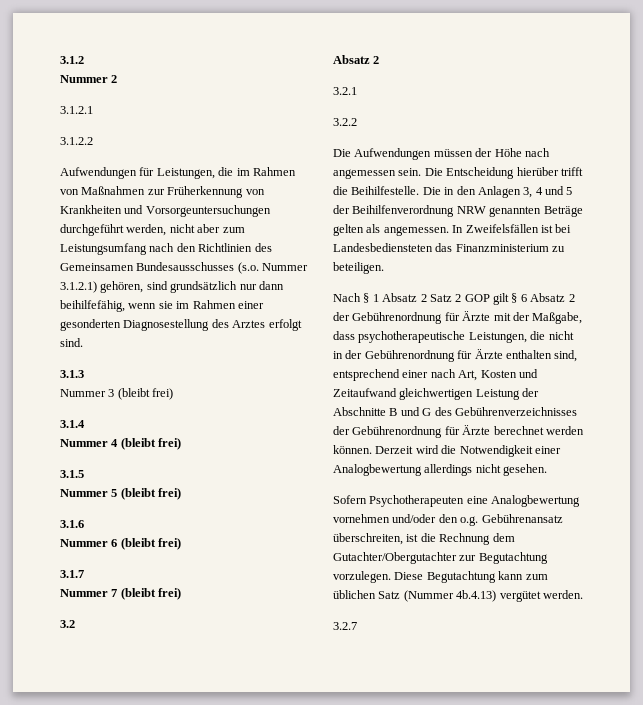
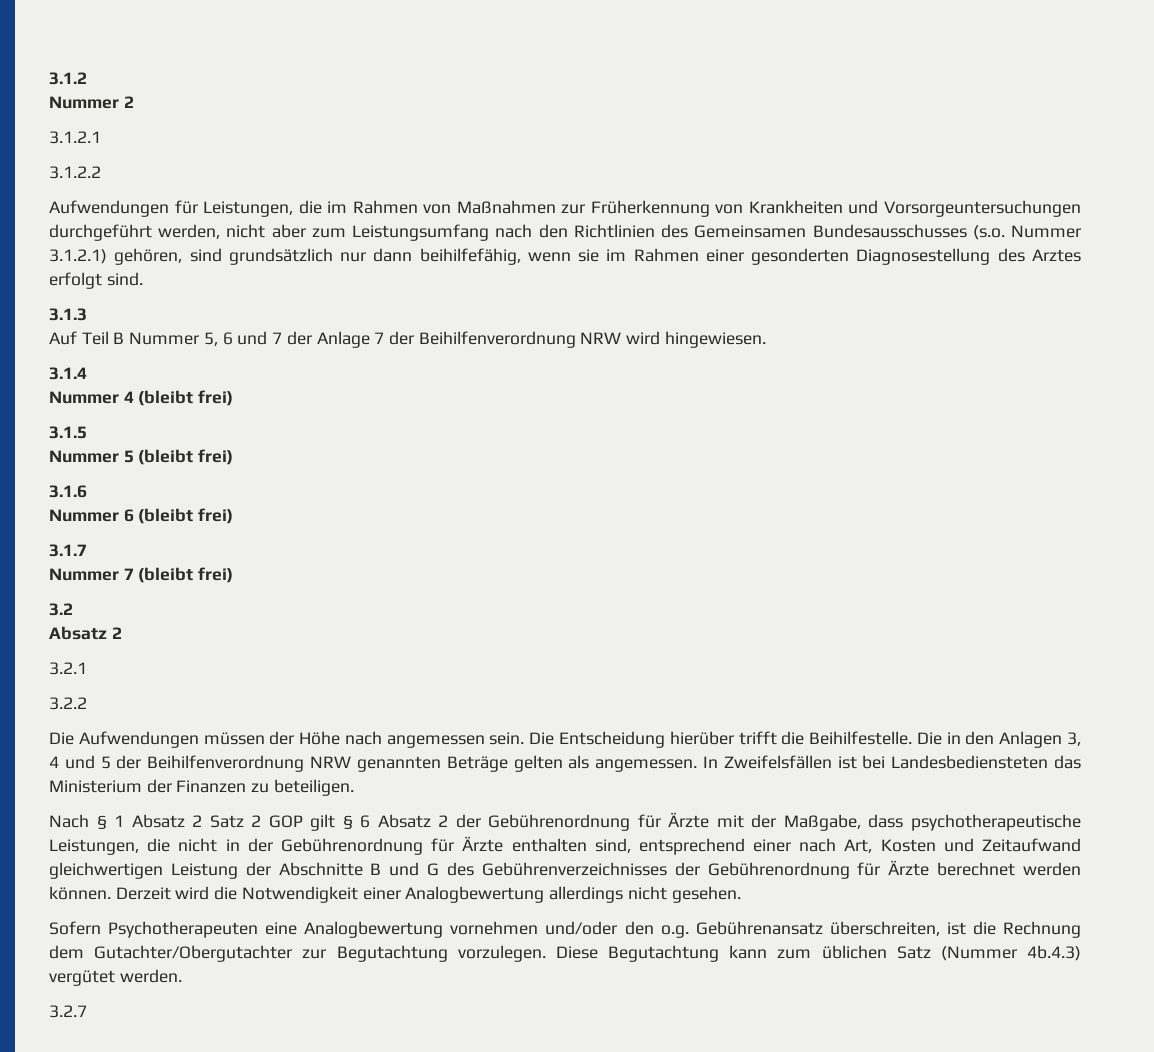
[60,388,174,400] Nummer 3 (bleibt frei) -> [49,331,766,348] Auf Teil B Nummer 5, 6 und 7 der Anlage 7 der Beihilfenverordnung NRW wird hingewiesen.
[455,244,549,252] Finanzministerium -> [49,779,247,793] Ministerium der Finanzen
[456,590,497,602] 4b.4.13) -> [1027,945,1081,961] 4b.4.3)

